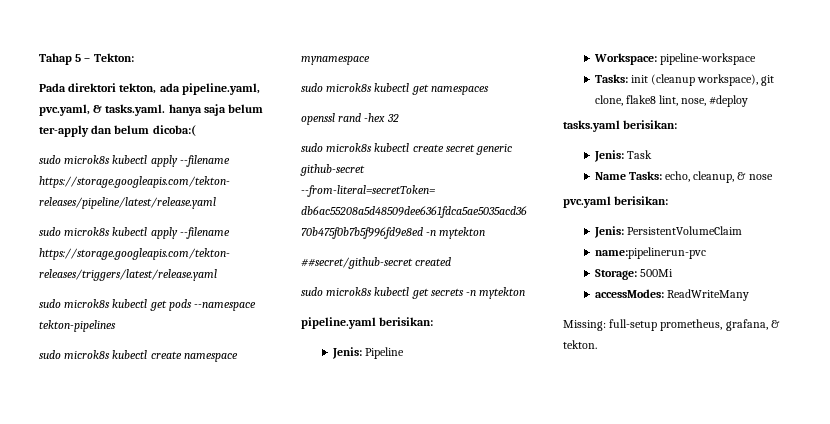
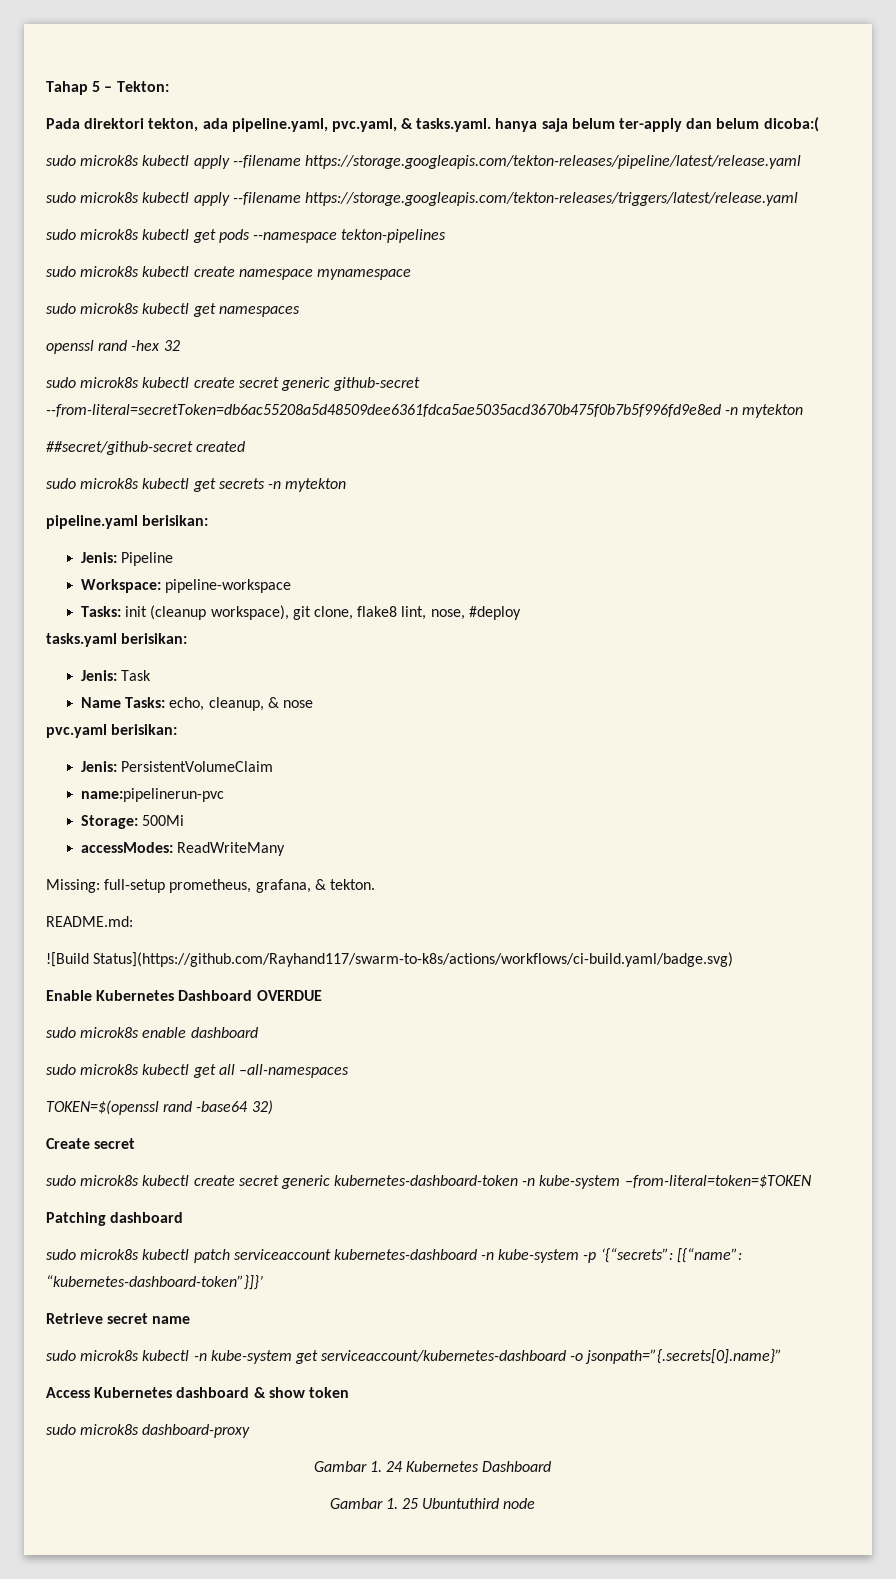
(597, 344) none -> [46,916,133,927] [46,952,734,967] [46,990,322,1001] [46,1027,258,1038] [46,1064,349,1078] [46,1100,273,1115] [46,1138,136,1149] [46,1175,811,1189] [46,1212,184,1226] [46,1248,742,1263] [46,1275,263,1290] [46,1313,191,1324] [46,1349,783,1364] [46,1387,349,1398] [46,1424,251,1438] [313,1461,552,1472] [329,1498,536,1509] // README.md: // ![Build Status](https://github.com/Rayhand117/swarm-to-k8s/actions/workflows/ci-build.yaml/badge.svg) // Enable Kubernetes Dashboard OVERDUE // sudo microk8s enable dashboard // sudo microk8s kubectl get all –all-namespaces // TOKEN=$(openssl rand -base64 32) // Create secret // sudo microk8s kubectl create secret generic kubernetes-dashboard-token -n kube-system –from-literal=token=$TOKEN // Patching dashboard // sudo microk8s kubectl patch serviceaccount kubernetes-dashboard -n kube-system -p ‘{“secrets”: [{“name”: “kubernetes-dashboard-token”}]}’ // Retrieve secret name // sudo microk8s kubectl -n kube-system get serviceaccount/kubernetes-dashboard -o jsonpath=”{.secrets[0].name}” // Access Kubernetes dashboard & show token // sudo microk8s dashboard-proxy // Gambar 1. 24 Kubernetes Dashboard // Gambar 1. 25 Ubuntuthird node

